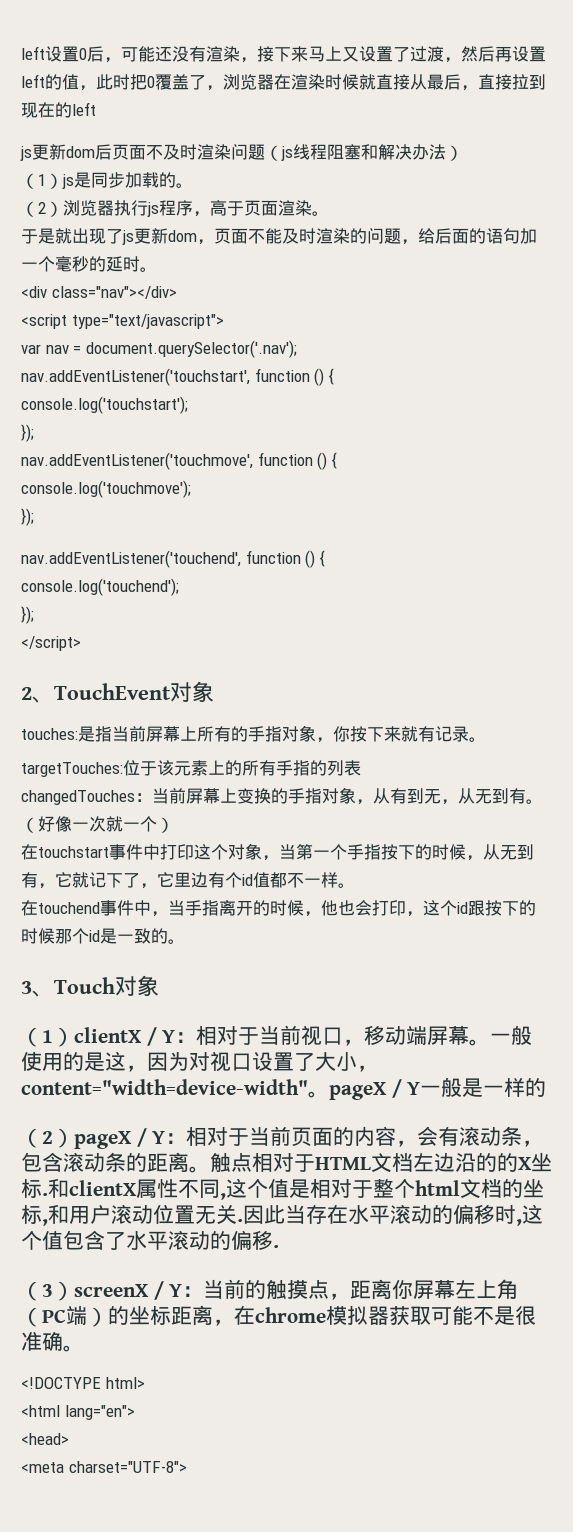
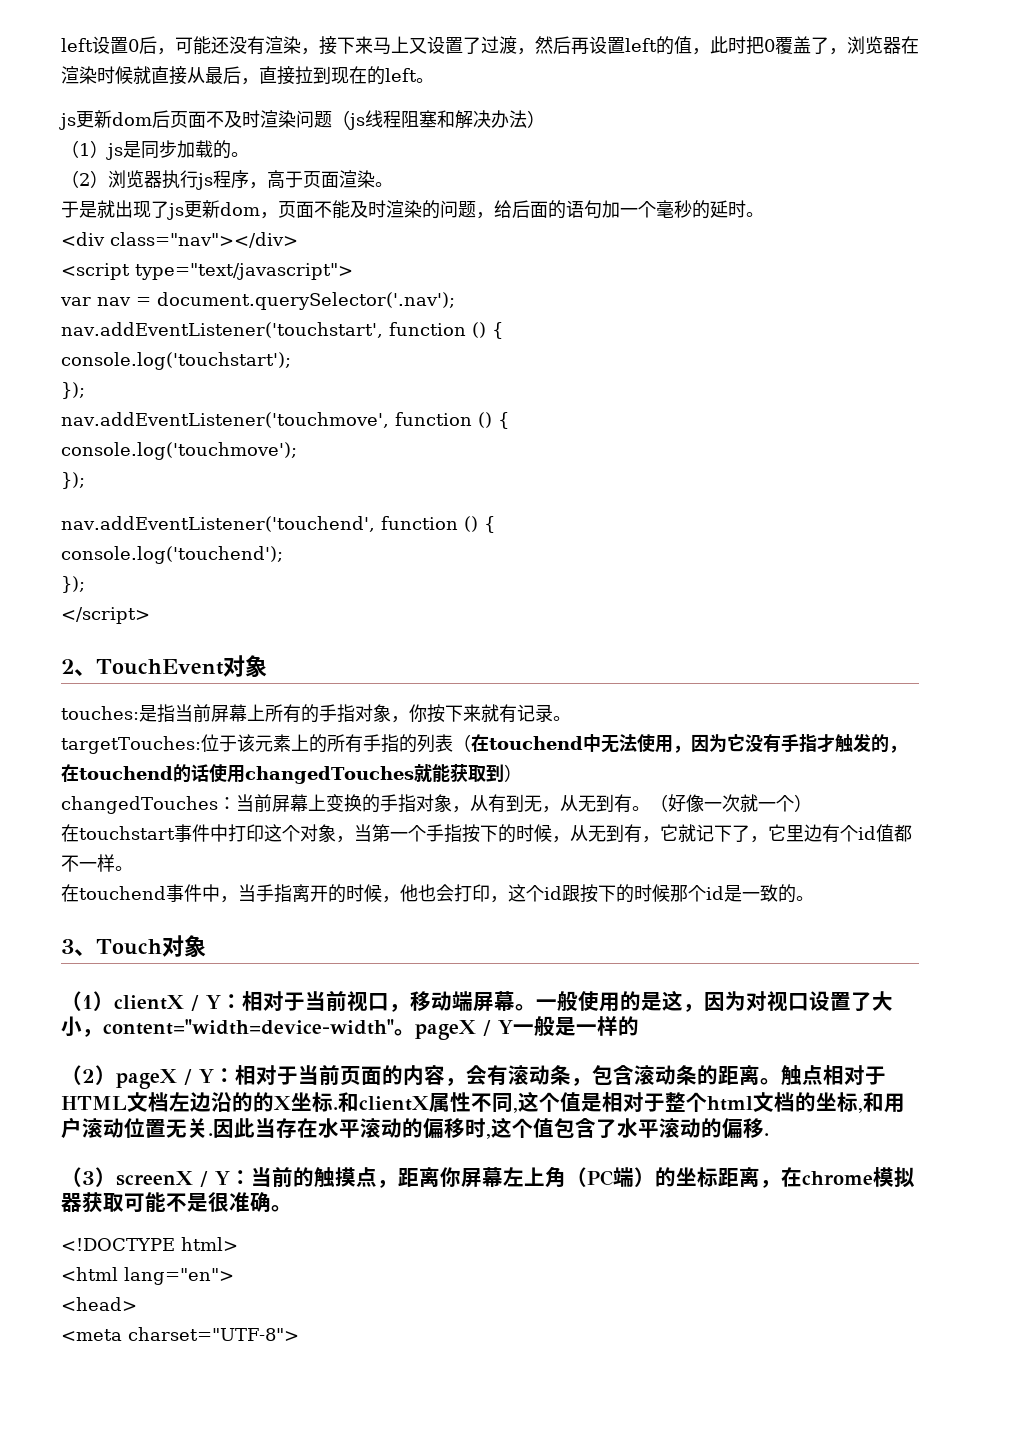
(96, 109) none -> [416,78,434,83] 。
(361, 768) none -> [452,733,907,753] [61,763,522,784] （在touchend中无法使用，因为它没有手指才触发的，在touchend的话使用changedTouches就能获取到）

